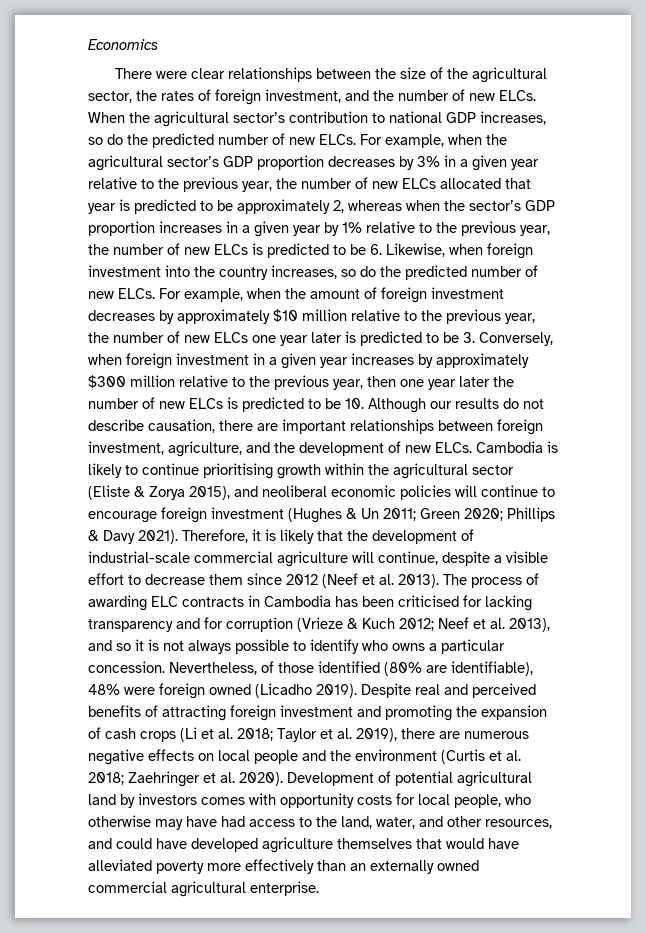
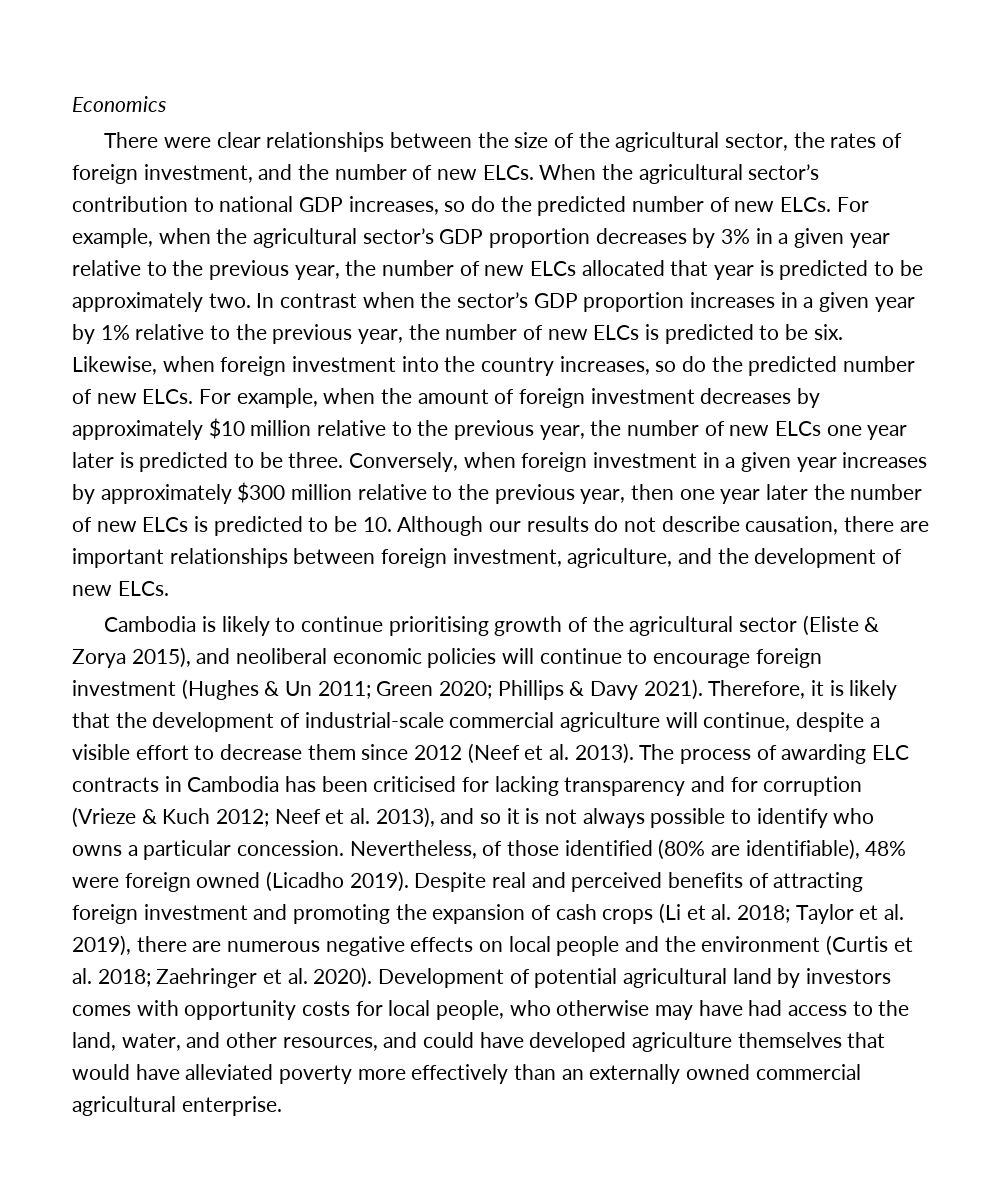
[333,200,402,213] 2, whereas -> [208,293,358,308] two. In contrast
[370,244,382,255] 6. -> [813,324,843,340] six.
[463,332,475,343] 3. -> [288,452,344,468] three.
(472, 447) none -> (169, 588) //
[325,463,364,475] within -> [568,617,589,632] of

